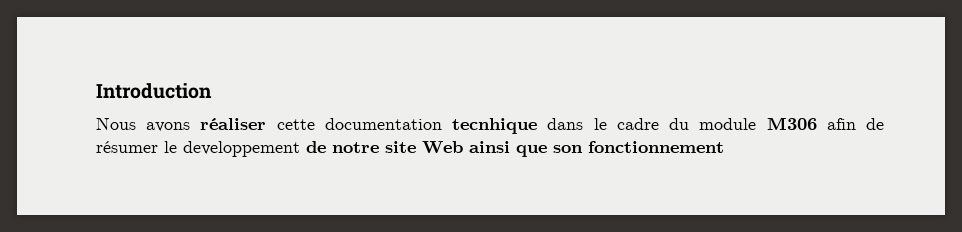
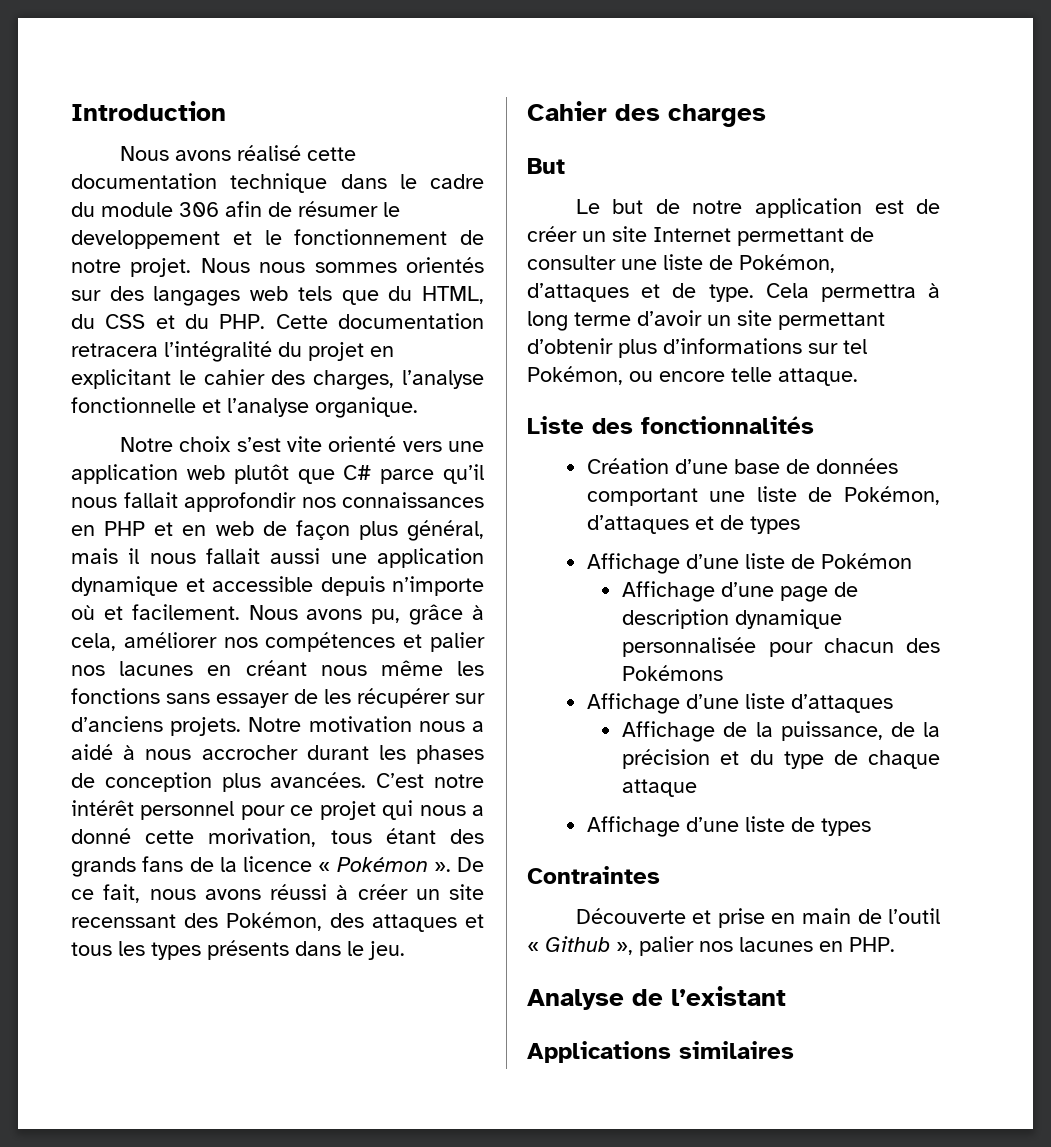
[200,118,267,130] réaliser -> [236,145,301,161] réalisé
[452,118,538,134] tecnhique -> [230,173,328,193] technique
[766,117,817,130] M306 -> [179,202,219,217] 306
[306,141,724,157] de notre site Web ainsi que son fonctionnement -> [232,229,484,245] [71,257,484,277] [71,286,485,306] [71,313,484,329] [71,341,394,362] [71,369,485,390] [71,397,418,418] [119,436,484,452] [71,464,484,484] [71,492,484,512] [71,520,484,541] [71,548,484,568] [71,576,484,596] [71,604,484,625] [71,632,486,652] [71,660,484,676] [71,688,485,708] [71,716,484,736] [71,744,484,764] [71,772,485,792] [71,800,484,820] [71,828,484,847] [71,856,484,877] [71,884,484,903] [71,912,484,932] [71,940,405,960] [527,101,766,127] [527,158,565,174] [575,198,940,218] [527,226,874,246] [527,254,835,273] [527,283,940,302] [527,310,885,331] [527,338,867,358] [527,366,858,386] [527,416,814,434] [586,458,898,474] [586,486,940,506] [586,515,800,534] [586,553,912,574] [622,581,859,602] [622,609,843,629] [622,637,940,657] [622,665,724,681] [586,693,893,714] [622,721,940,742] [622,749,940,769] [622,779,698,797] [586,816,871,837] [527,866,660,884] [575,908,940,928] [527,936,895,956] [527,986,786,1010] [527,1041,794,1063] et le fonctionnement de notre projet. Nous nous sommes orientés sur des langages web tels que du HTML, du CSS et du PHP. Cette documentation retracera l’intégralité du projet en explicitant le cahier des charges, l’analyse fonctionnelle et l’analyse organique. // Notre choix s’est vite orienté vers une application web plutôt que C# parce qu’il nous fallait approfondir nos connaissances en PHP et en web de façon plus général, mais il nous fallait aussi une application dynamique et accessible depuis n’importe où et facilement. Nous avons pu, grâce à cela, améliorer nos compétences et palier nos lacunes en créant nous même les fonctions sans essayer de les récupérer sur d’anciens projets. Notre motivation nous a aidé à nous accrocher durant les phases de conception plus avancées. C’est notre intérêt personnel pour ce projet qui nous a donné cette morivation, tous étant des grands fans de la licence « Pokémon ». De ce fait, nous avons réussi à créer un site recenssant des Pokémon, des attaques et tous les types présents dans le jeu. // Cahier des charges // But // Le but de notre application est de créer un site Internet permettant de consulter une liste de Pokémon, d’attaques et de type. Cela permettra à long terme d’avoir un site permettant d’obtenir plus d’informations sur tel Pokémon, ou encore telle attaque. // Liste des fonctionnalités // Création d’une base de données comportant une liste de Pokémon, d’attaques et de types // Affichage d’une liste de Pokémon // Affichage d’une page de description dynamique personnalisée pour chacun des Pokémons // Affichage d’une liste d’attaques // Affichage de la puissance, de la précision et du type de chaque attaque // Affichage d’une liste de types // Contraintes // Découverte et prise en main de l’outil « Github », palier nos lacunes en PHP. // Analyse de l’existant // Applications similaires

